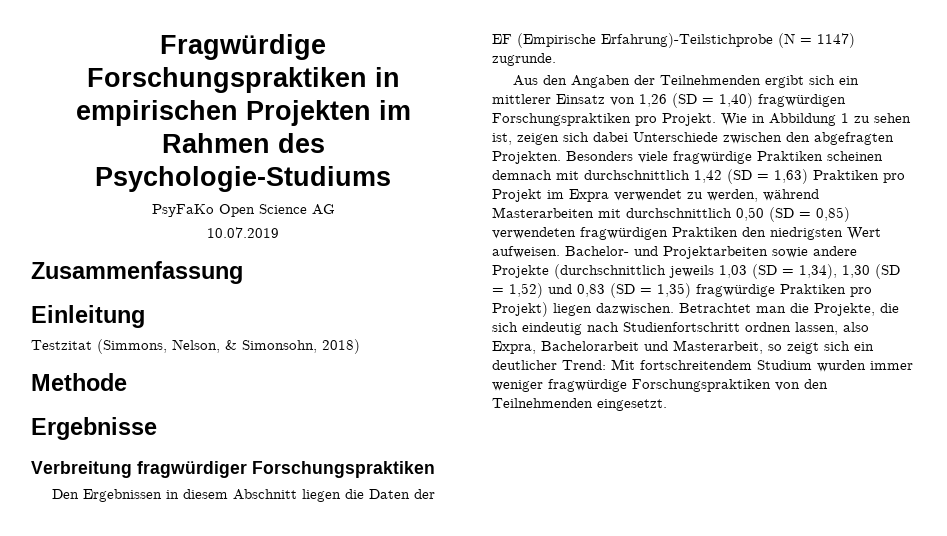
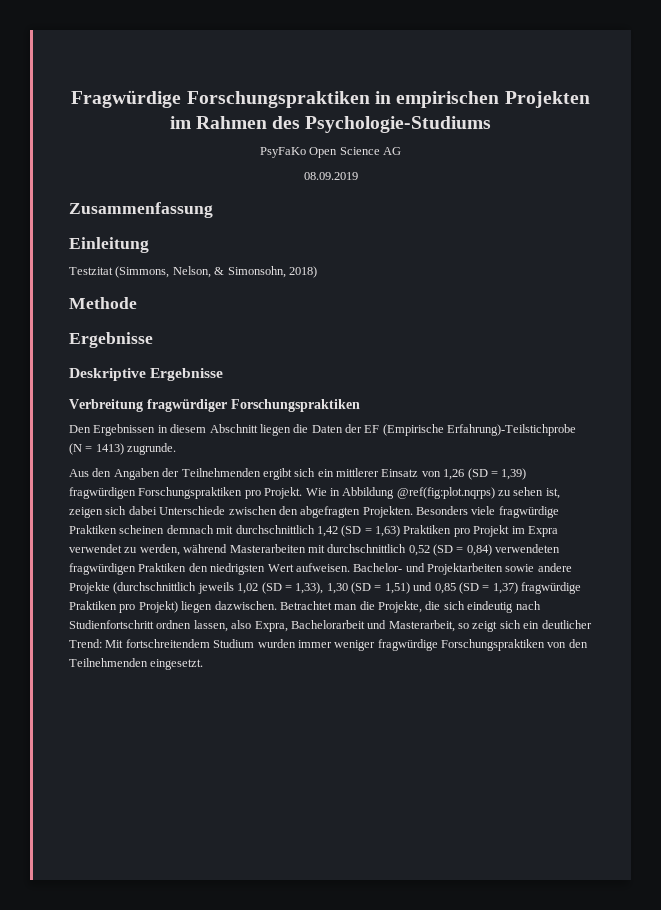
[207,227,279,238] 10.07.2019 -> [303,172,358,180] 08.09.2019
(157, 428) none -> [69,368,224,381] // Deskriptive Ergebnisse
[817,33,855,48] 1147) -> [95,443,124,455] 1413)
[719,93,753,108] 1,40) -> [501,468,527,480] 1,39)
[841,113,849,123] 1 -> [396,487,495,499] @ref(fig:plot.nqrps)
[736,207,850,222] 0,50 (SD = 0,85) -> [408,544,492,556] 0,52 (SD = 0,84)
[719,264,837,279] 1,03 (SD = 1,34), -> [237,582,324,594] 1,02 (SD = 1,33),
[509,283,691,298] 1,52) und 0,83 (SD = 1,35) -> [384,582,518,594] 1,51) und 0,85 (SD = 1,37)

